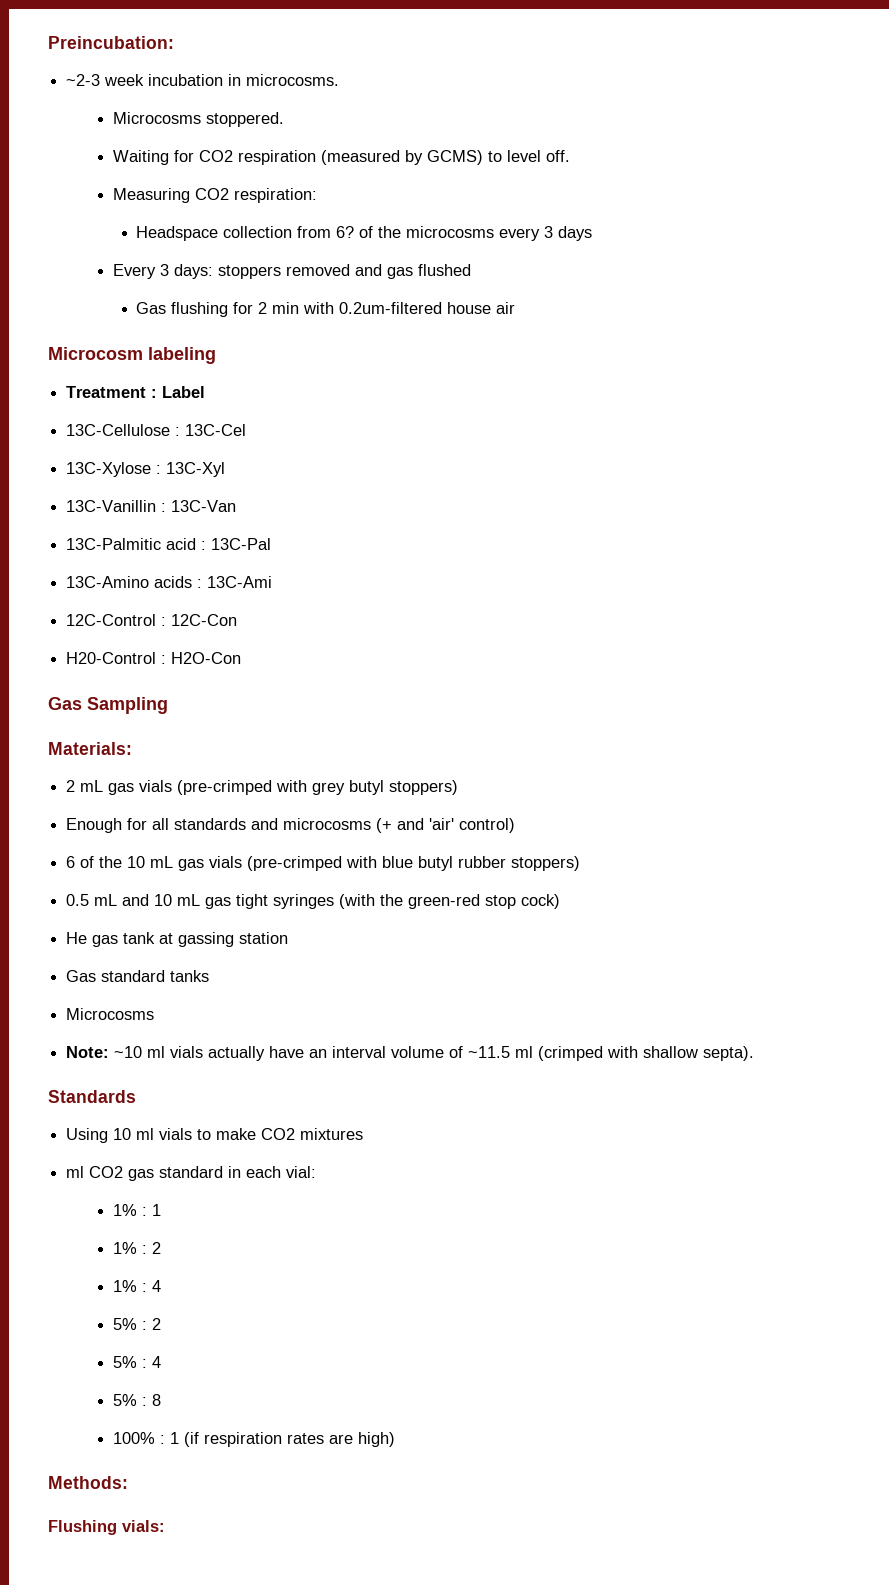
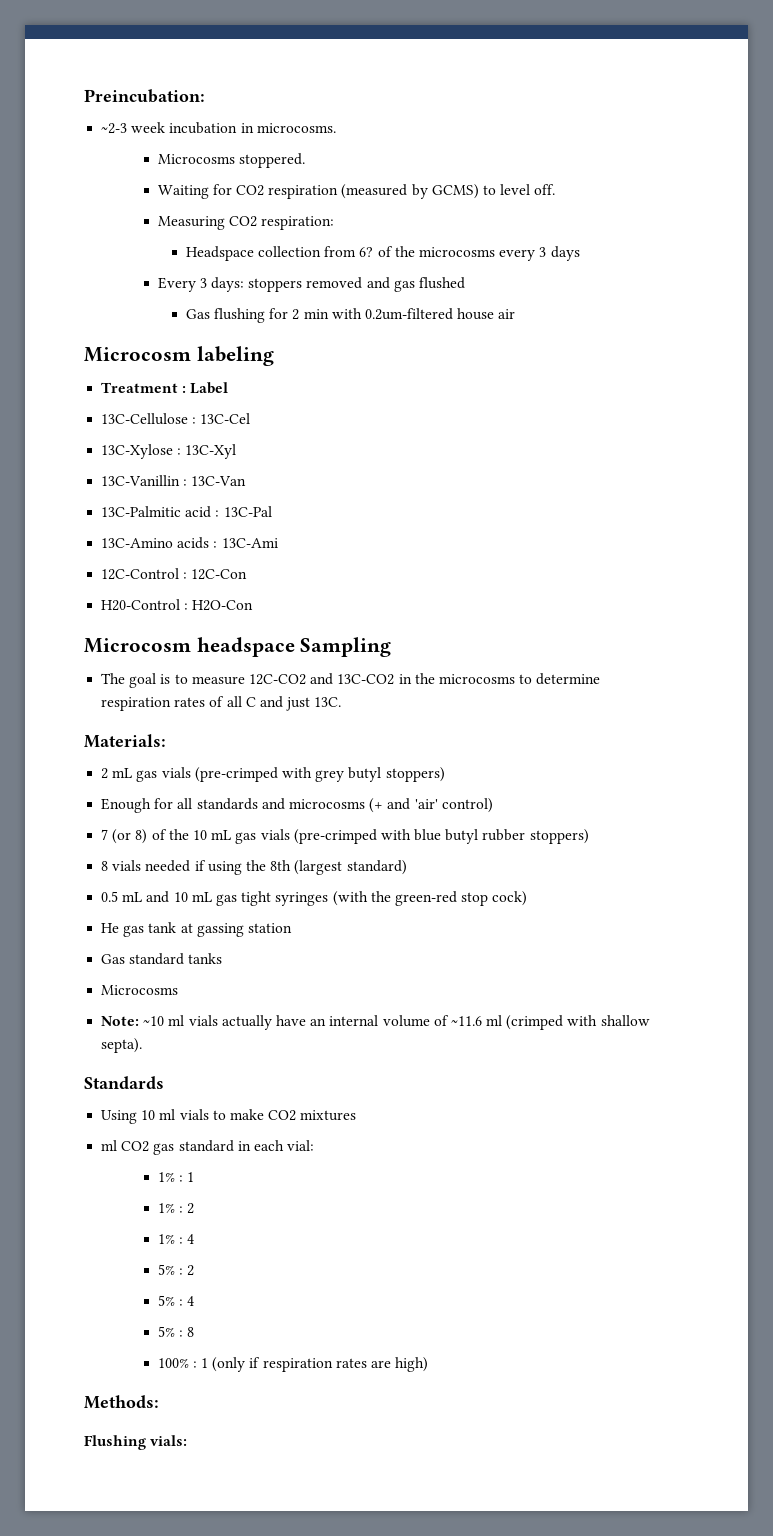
[48,697,82,710] Gas -> [84,637,295,657] Microcosm headspace
(168, 705) none -> [101,673,601,688] [101,696,342,711] // The goal is to measure 12C-CO2 and 13C-CO2 in the microcosms to determine respiration rates of all C and just 13C.
[66,856,76,868] 6 -> [101,829,148,844] 7 (or 8)
(581, 863) none -> [101,860,407,875] // 8 vials needed if using the 8th (largest standard)
[332,1046,387,1058] interval -> [329,1015,379,1026] internal
[468,1046,511,1058] ~11.5 -> [450,1016,482,1026] ~11.6
[184,1432,200,1447] (if -> [212,1357,261,1372] (only if

